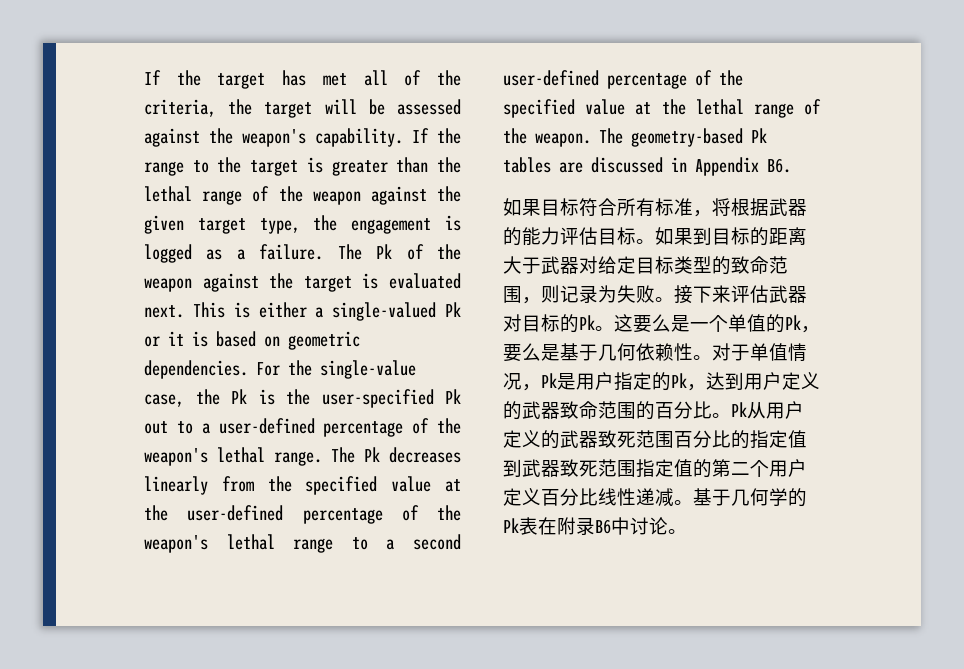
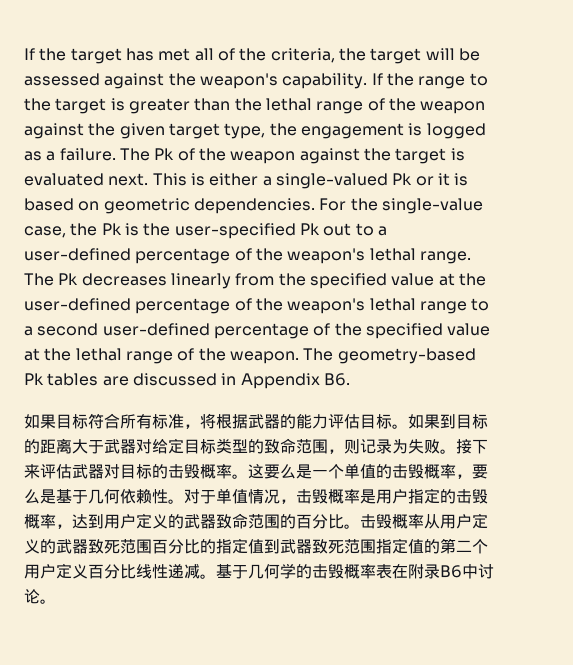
[579,315,595,330] Pk -> [168,464,232,479] 击毁概率
[785,315,801,330] Pk -> [392,464,456,479] 击毁概率
[541,373,557,388] Pk -> [296,489,360,504] 击毁概率
[671,373,687,388] Pk -> [456,489,488,504] [24,514,56,529] 击毁概率
[731,402,747,417] Pk -> [360,514,424,529] 击毁概率
[503,518,519,533] Pk -> [312,564,376,579] 击毁概率

